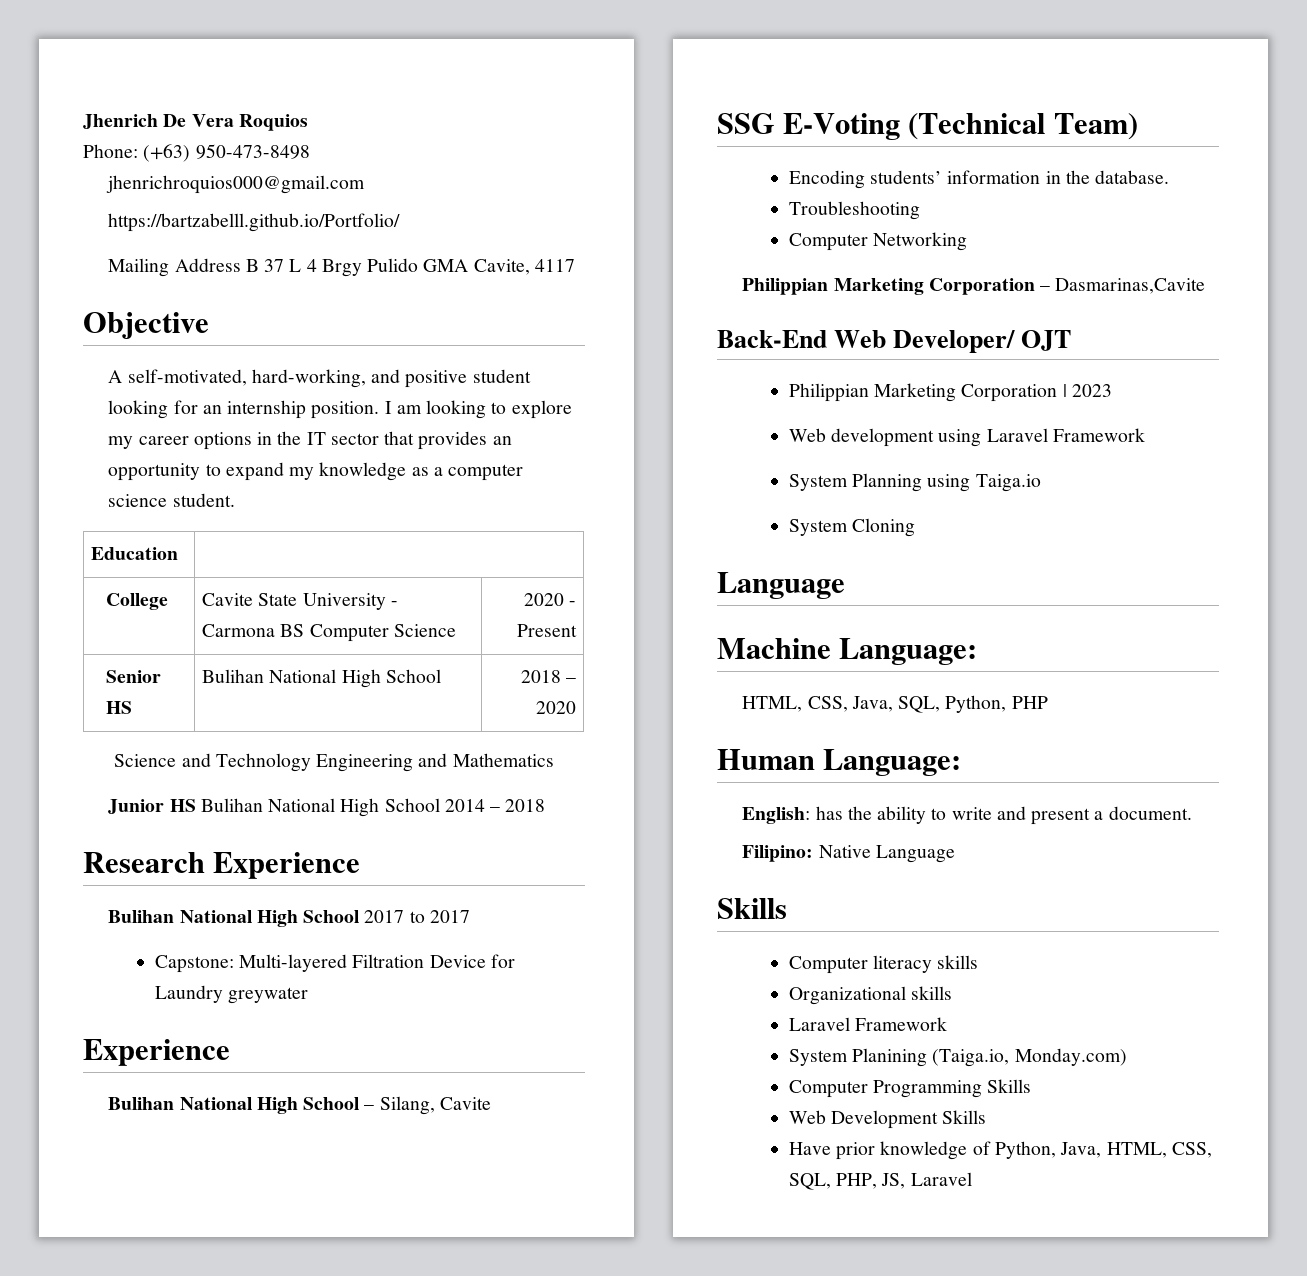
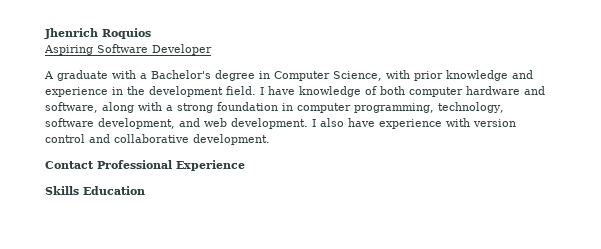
[163,114,234,127] De Vera -> (98, 33) none
[83,144,310,162] [106,175,366,194] [108,213,401,232] [108,258,575,277] [83,312,209,339] [108,369,531,388] [108,400,572,419] [108,431,512,450] [108,462,524,481] [108,493,235,507] [91,547,179,560] [106,593,169,610] [202,593,398,610] [202,624,456,642] [523,593,576,606] [516,624,577,637] [106,670,162,683] [106,701,133,714] [202,669,441,688] [520,670,576,683] [535,701,576,714] [114,753,554,772] [108,798,546,817] [83,852,361,879] [108,910,470,927] [154,954,515,973] [154,985,309,1004] [83,1039,230,1066] [108,1096,491,1115] [717,113,1138,140] [788,170,1170,189] [788,201,920,220] [788,232,968,251] [742,278,1206,295] [717,330,1072,353] [788,383,1112,402] [788,428,1145,447] [788,473,1041,492] [788,518,916,537] [717,572,845,599] [717,638,978,665] [742,695,1048,713] [717,749,962,776] [742,806,1192,825] [742,845,955,863] [717,898,787,919] [788,955,979,974] [788,986,953,1005] [788,1017,948,1031] [788,1048,1127,1067] [788,1079,1032,1098] [788,1110,987,1129] [788,1141,1212,1160] [788,1172,972,1190] Phone: (+63) 950-473-8498 // jhenrichroquios000@gmail.com // https://bartzabelll.github.io/Portfolio/ // Mailing Address B 37 L 4 Brgy Pulido GMA Cavite, 4117 // Objective // A self-motivated, hard-working, and positive student looking for an internship position. I am looking to explore my career options in the IT sector that provides an opportunity to expand my knowledge as a computer science student. // Education | // College | Cavite State University - Carmona BS Computer Science | 2020 - Present // Senior HS | Bulihan National High School | 2018 – 2020 // Science and Technology Engineering and Mathematics // Junior HS Bulihan National High School 2014 – 2018 // Research Experience // Bulihan National High School 2017 to 2017 // Capstone: Multi-layered Filtration Device for Laundry greywater // Experience // Bulihan National High School – Silang, Cavite // SSG E-Voting (Technical Team) // Encoding students’ information in the database. // Troubleshooting // Computer Networking // Philippian Marketing Corporation – Dasmarinas,Cavite // Back-End Web Developer/ OJT // Philippian Marketing Corporation | 2023 // Web development using Laravel Framework // System Planning using Taiga.io // System Cloning // Language // Machine Language: // HTML, CSS, Java, SQL, Python, PHP // Human Language: // English: has the ability to write and present a document. // Filipino: Native Language // Skills // Computer literacy skills // Organizational skills // Laravel Framework // System Planining (Taiga.io, Monday.com) // Computer Programming Skills // Web Development Skills // Have prior knowledge of Python, Java, HTML, CSS, SQL, PHP, JS, Laravel -> [44,44,212,55] [44,70,533,81] [45,86,545,97] [45,102,504,113] [45,118,516,129] [45,134,270,145] [45,160,245,171] [45,186,145,195] Aspiring Software Developer // A graduate with a Bachelor's degree in Computer Science, with prior knowledge and experience in the development field. I have knowledge of both computer hardware and software, along with a strong foundation in computer programming, technology, software development, and web development. I also have experience with version control and collaborative development. // Contact Professional Experience // Skills Education

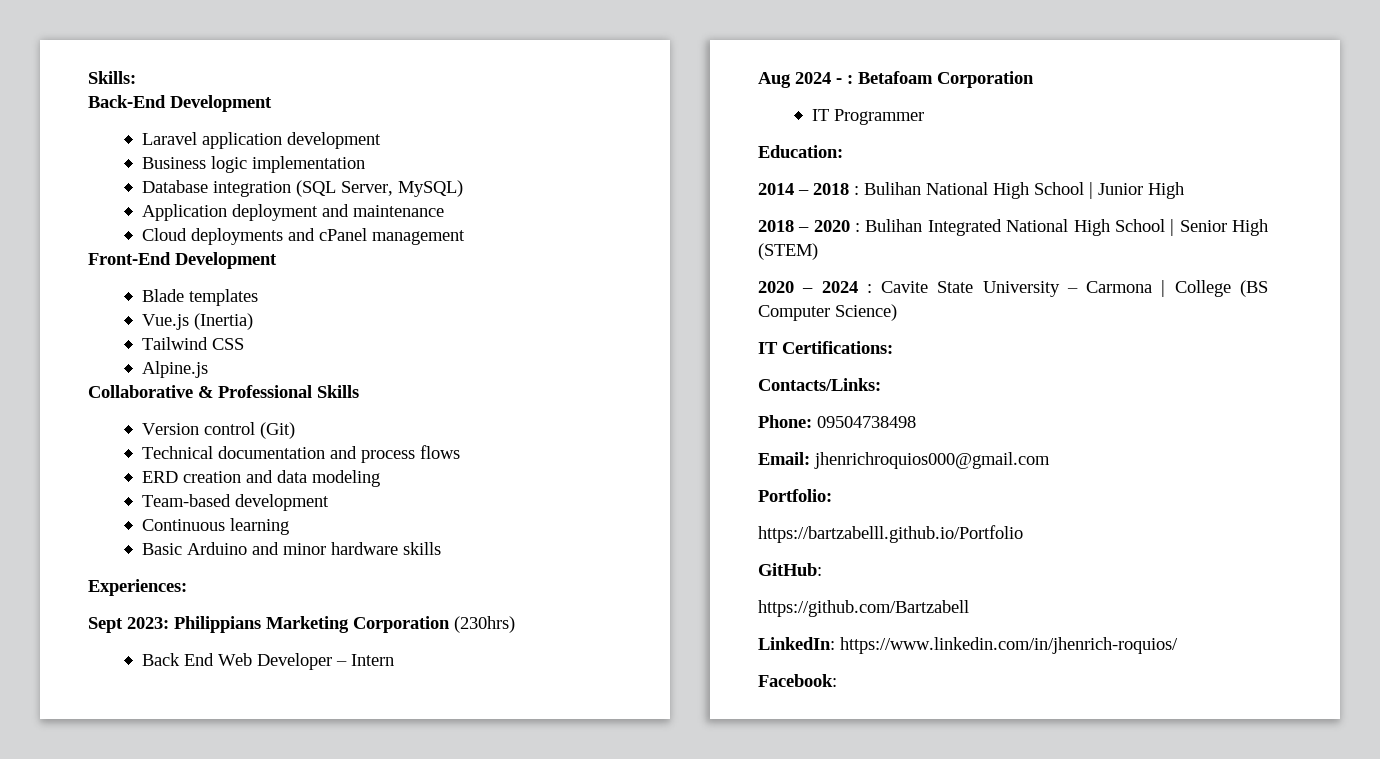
[44,28,151,39] [44,44,212,55] [44,70,533,81] [45,86,545,97] [45,102,504,113] [45,118,516,129] [45,134,270,145] [45,160,245,171] [45,186,145,195] Jhenrich Roquios // Aspiring Software Developer // A graduate with a Bachelor's degree in Computer Science, with prior knowledge and experience in the development field. I have knowledge of both computer hardware and software, along with a strong foundation in computer programming, technology, software development, and web development. I also have experience with version control and collaborative development. // Contact Professional Experience // Skills Education -> [88,71,136,84] [88,95,272,112] [141,132,381,149] [141,156,365,173] [141,180,463,197] [141,204,444,221] [141,228,465,245] [88,252,277,269] [141,289,258,306] [141,313,253,330] [141,337,244,350] [141,361,208,378] [88,385,359,398] [141,422,295,439] [141,445,460,463] [141,470,380,487] [141,494,329,511] [141,518,289,535] [141,542,441,555] [88,579,187,596] [88,616,515,633] [141,653,394,670] [758,71,1034,88] [811,109,924,125] [758,145,843,158] [758,182,1184,199] [758,219,1268,236] [758,243,818,260] [758,280,1268,297] [758,304,897,321] [758,341,893,354] [758,378,881,391] [758,415,916,428] [758,452,1050,469] [758,489,832,502] [758,525,1023,543] [758,563,822,576] [758,600,969,617] [758,637,1178,654] [758,674,837,687] Skills: // Back-End Development // Laravel application development // Business logic implementation // Database integration (SQL Server, MySQL) // Application deployment and maintenance // Cloud deployments and cPanel management // Front-End Development // Blade templates // Vue.js (Inertia) // Tailwind CSS // Alpine.js // Collaborative & Professional Skills // Version control (Git) // Technical documentation and process flows // ERD creation and data modeling // Team-based development // Continuous learning // Basic Arduino and minor hardware skills // Experiences: // Sept 2023: Philippians Marketing Corporation (230hrs) // Back End Web Developer – Intern // Aug 2024 - : Betafoam Corporation // IT Programmer // Education: // 2014 – 2018 : Bulihan National High School | Junior High // 2018 – 2020 : Bulihan Integrated National High School | Senior High (STEM) // 2020 – 2024 : Cavite State University – Carmona | College (BS Computer Science) // IT Certifications: // Contacts/Links: // Phone: 09504738498 // Email: jhenrichroquios000@gmail.com // Portfolio: // https://bartzabelll.github.io/Portfolio // GitHub: // https://github.com/Bartzabell // LinkedIn: https://www.linkedin.com/in/jhenrich-roquios/ // Facebook:

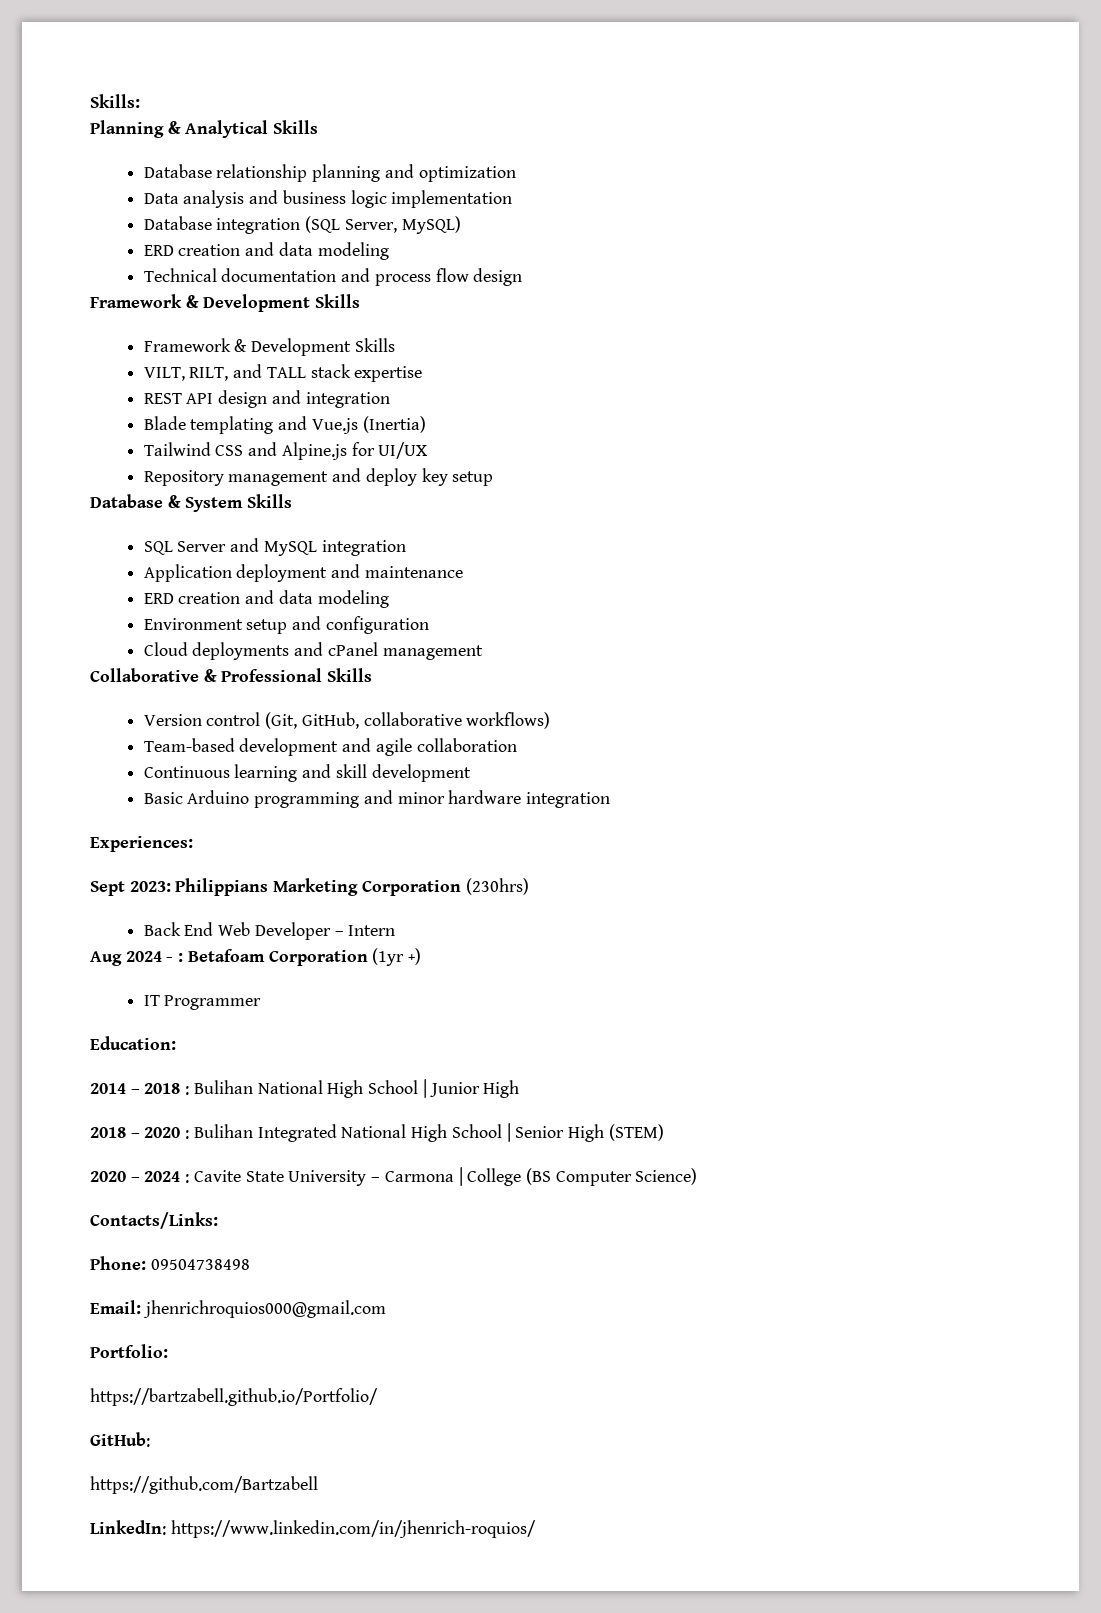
[88,95,272,112] [141,132,381,149] [141,157,206,169] Back-End Development // Laravel application development // Business -> [90,120,319,138] [143,164,516,182] [143,190,346,208] Planning & Analytical Skills // Database relationship planning and optimization // Data analysis and business
[141,204,444,221] Application deployment and maintenance -> [143,242,389,260] [143,268,523,286] [90,294,361,312] [143,338,395,356] [143,364,423,382] [143,390,390,408] [143,416,426,434] [143,442,428,460] [143,468,494,486] [90,494,293,512] [143,538,406,556] [143,564,463,582] [143,590,389,608] [143,616,429,634] ERD creation and data modeling // Technical documentation and process flow design // Framework & Development Skills // Framework & Development Skills // VILT, RILT, and TALL stack expertise // REST API design and integration // Blade templating and Vue.js (Inertia) // Tailwind CSS and Alpine.js for UI/UX // Repository management and deploy key setup // Database & System Skills // SQL Server and MySQL integration // Application deployment and maintenance // ERD creation and data modeling // Environment setup and configuration
[88,252,277,269] [141,289,258,306] [141,313,253,330] [141,337,244,350] [141,361,208,378] // Front-End Development // Blade templates // Vue.js (Inertia) // Tailwind CSS // Alpine.js -> (483, 652) none
[259,422,295,439] [141,445,460,463] [141,470,380,487] (Git) // Technical documentation and process flows // ERD creation and data modeling -> [265,712,551,729] (Git, GitHub, collaborative workflows)
(329, 502) none -> [342,738,517,756] and agile collaboration
(289, 526) none -> [302,764,471,782] and skill development
(247, 548) none -> [254,792,360,808] programming
[402,542,441,555] skills -> [526,792,611,808] integration
(1034, 79) none -> [372,948,422,966] (1yr +)
[758,341,893,354] // IT Certifications: -> (698, 1176) none
[758,525,1023,543] https://bartzabelll.github.io/Portfolio -> [90,1388,378,1406] https://bartzabell.github.io/Portfolio/
[758,674,837,687] // Facebook: -> (536, 1529) none

